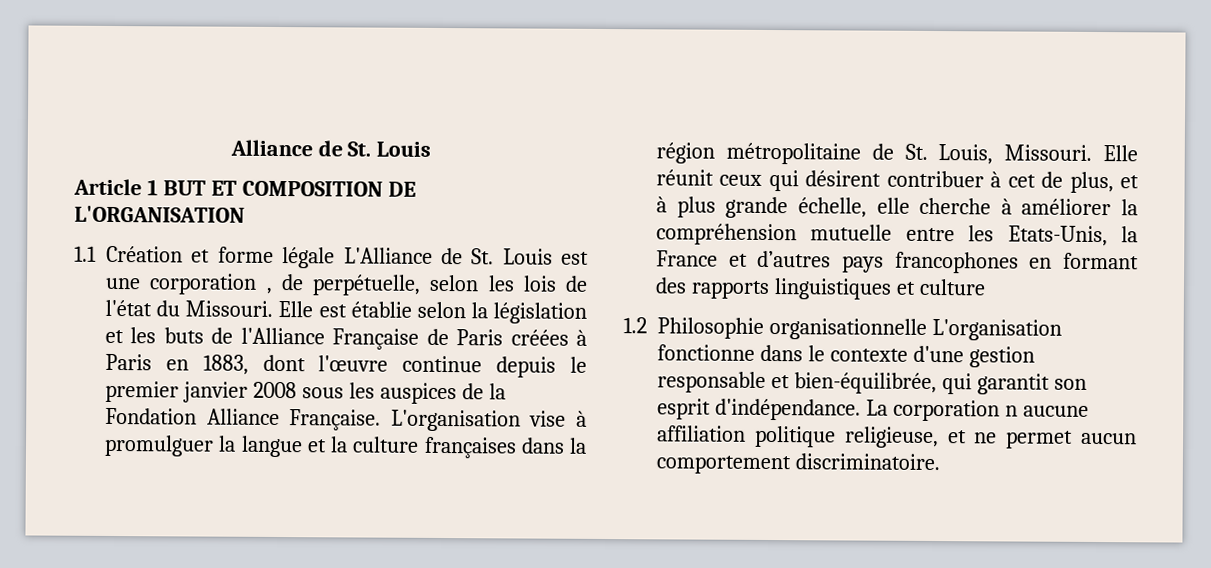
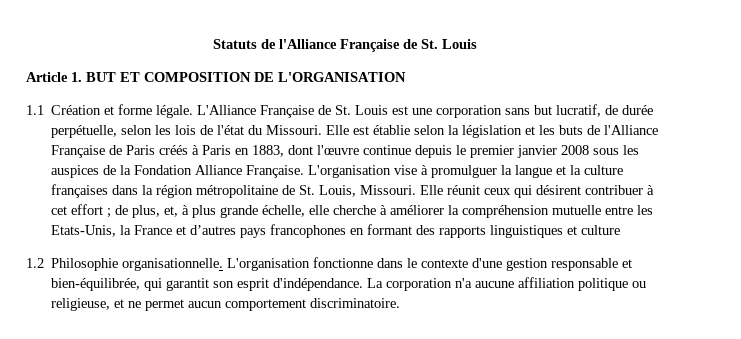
[229,139,313,157] Alliance -> [212,39,400,52] Statuts de l'Alliance Française
[146,179,158,196] 1 -> [71,72,82,82] 1.
[282,247,433,269] légale L'Alliance -> [156,105,315,118] légale. L'Alliance Française
[265,274,304,294] , de -> [505,104,654,117] sans but lucratif, de durée
[510,329,569,346] créées -> [159,145,189,155] créés
(1036, 181) none -> [71,204,112,218] effort ;
[1120,175,1139,189] et -> [164,206,179,217] et,
[768,317,927,340] organisationnelle -> [122,258,224,271] organisationnelle.
[1004,405,1018,417] n -> [455,278,473,288] n'a
(836, 436) none -> [632,281,647,288] ou

